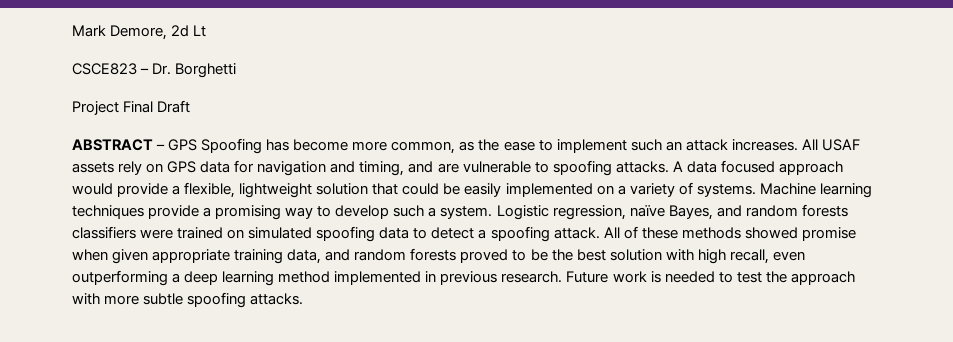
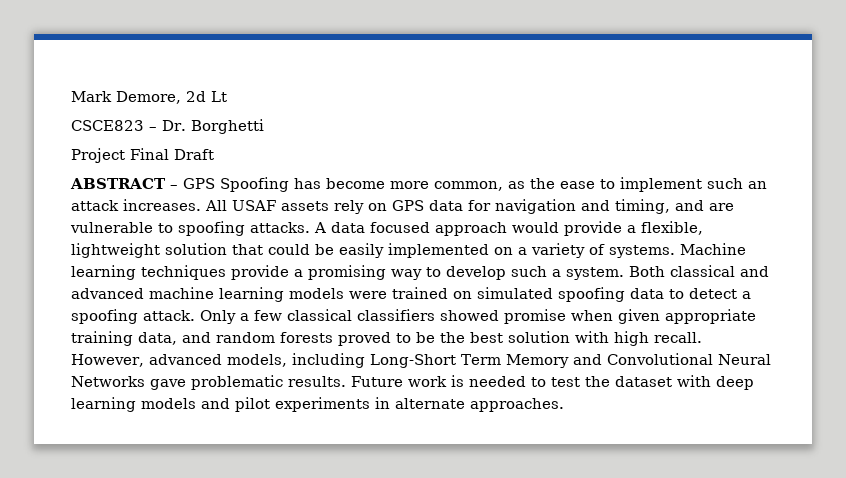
[496,204,848,220] [72,226,136,239] Logistic regression, naïve Bayes, and random forests classifiers -> [629,265,769,277] [71,287,344,302] Both classical and advanced machine learning models
[603,226,741,239] All of these methods -> [200,309,435,324] Only a few classical classifiers
[729,249,805,264] [72,270,563,286] recall, even outperforming a deep learning method implemented in previous research. -> [654,332,702,343] [71,353,771,368] [71,375,346,390] recall. However, advanced models, including Long-Short Term Memory and Convolutional Neural Networks gave problematic results.
[790,271,855,285] [72,292,304,308] approach with more subtle spoofing attacks. -> [615,375,754,390] [71,397,564,412] dataset with deep learning models and pilot experiments in alternate approaches.

